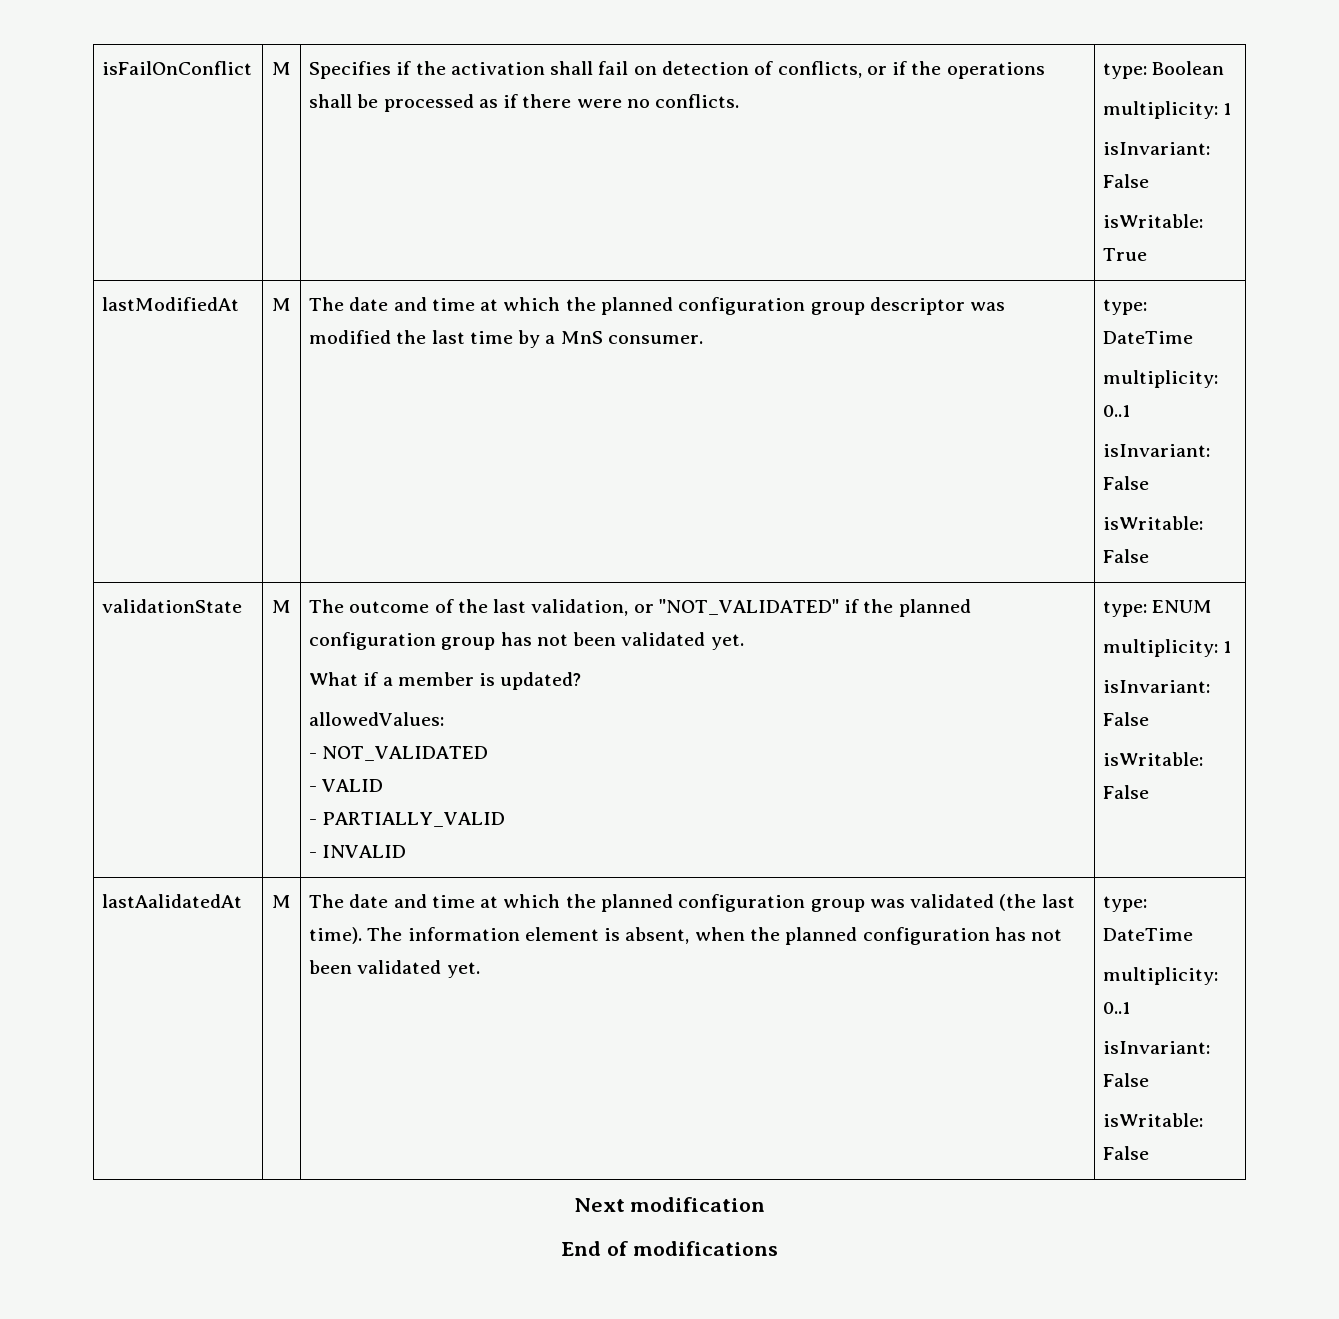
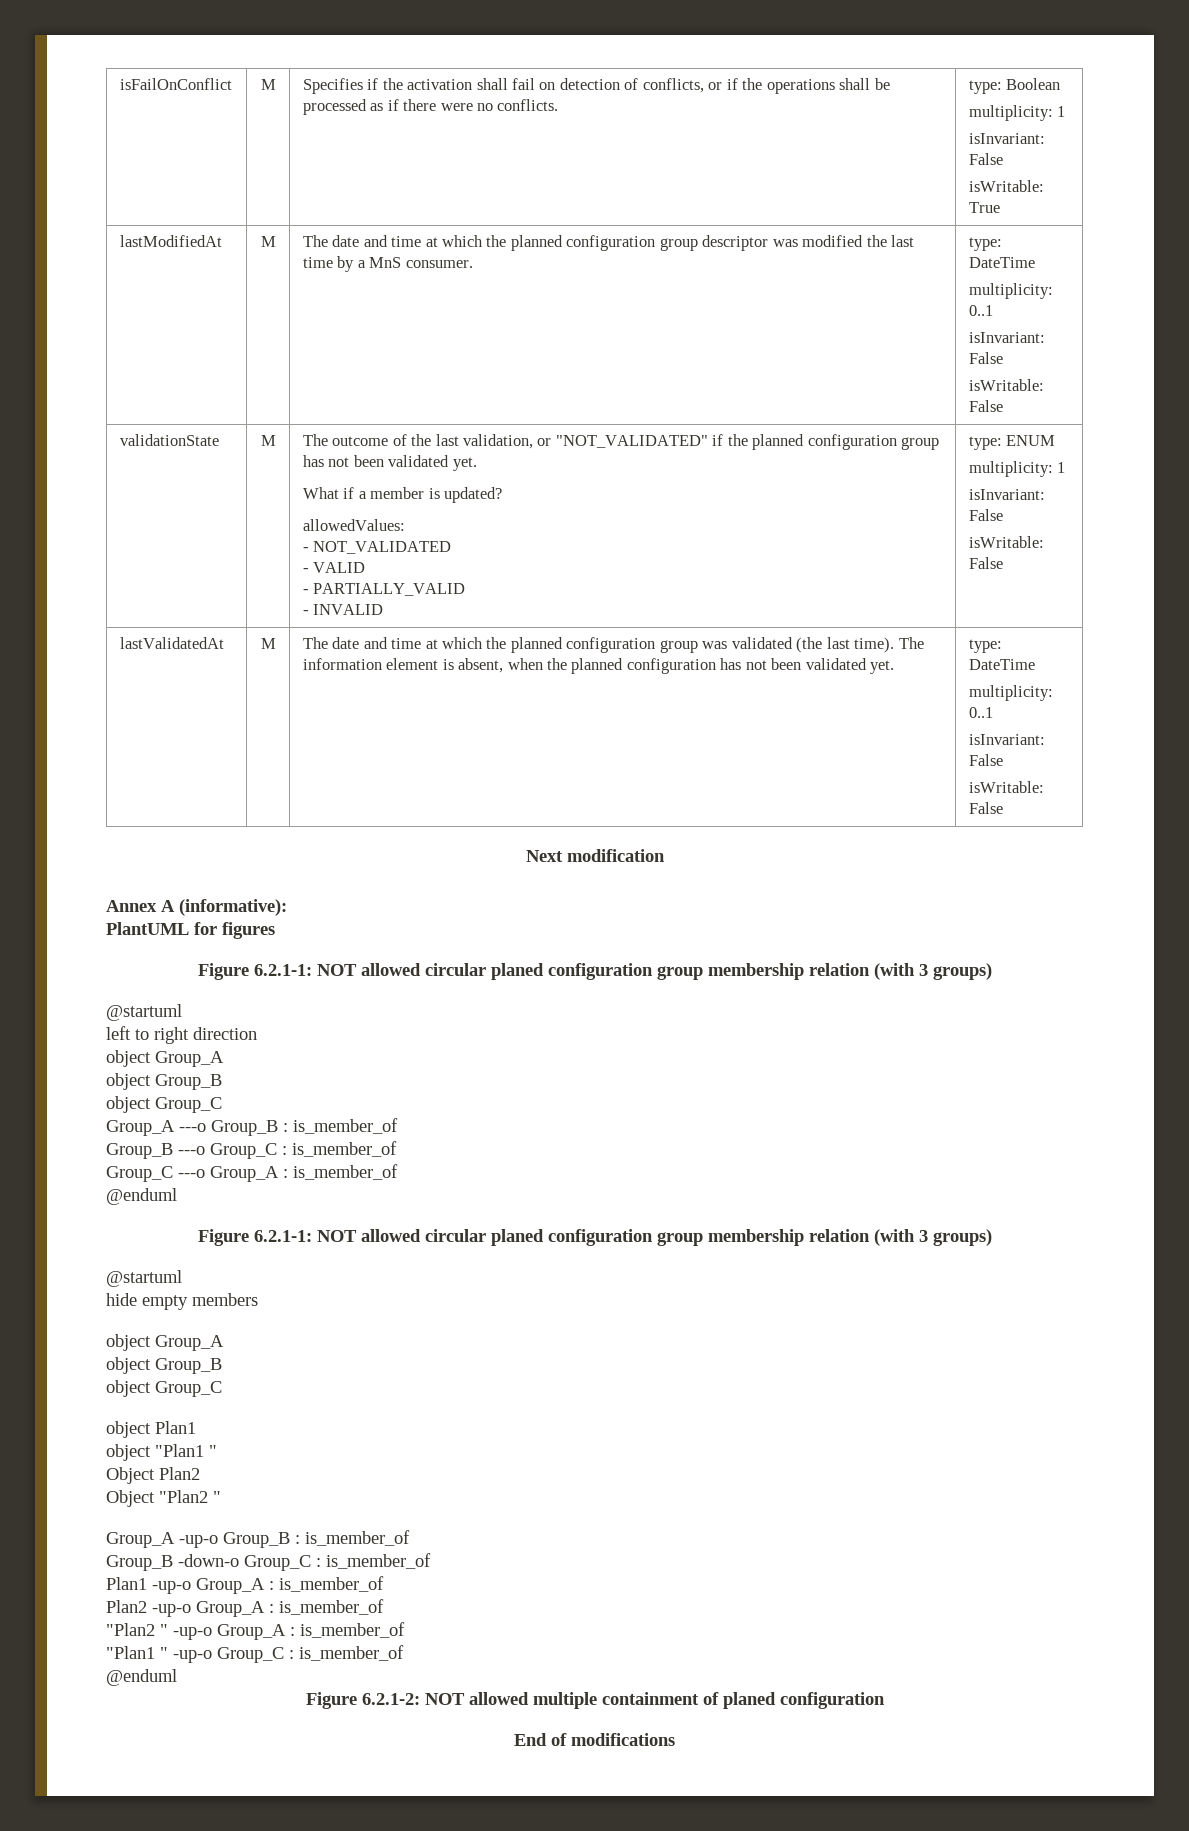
[102,894,243,908] lastAalidatedAt -> [119,637,224,649] lastValidatedAt
(766, 1204) none -> [106,899,287,916] [106,922,275,939] [197,963,992,980] [106,1004,182,1021] [106,1026,257,1044] [106,1050,224,1067] [106,1073,222,1090] [106,1096,222,1113] [106,1118,398,1136] [106,1141,397,1159] [106,1164,398,1182] [106,1188,177,1205] [197,1229,992,1246] [106,1270,182,1287] [106,1293,258,1310] [106,1334,224,1351] [106,1357,222,1374] [106,1380,222,1397] [106,1421,196,1438] [106,1444,217,1461] [106,1467,200,1484] [106,1490,221,1507] [106,1530,410,1548] [106,1553,431,1571] [106,1576,384,1594] [106,1599,384,1617] [106,1622,405,1640] [106,1645,404,1663] [106,1669,177,1686] [305,1692,885,1709] // Annex A (informative): // PlantUML for figures // Figure 6.2.1-1: NOT allowed circular planed configuration group membership relation (with 3 groups) // @startuml // left to right direction // object Group_A // object Group_B // object Group_C // Group_A ---o Group_B : is_member_of // Group_B ---o Group_C : is_member_of // Group_C ---o Group_A : is_member_of // @enduml // Figure 6.2.1-1: NOT allowed circular planed configuration group membership relation (with 3 groups) // @startuml // hide empty members // object Group_A // object Group_B // object Group_C // object Plan1 // object "Plan1 " // Object Plan2 // Object "Plan2 " // Group_A -up-o Group_B : is_member_of // Group_B -down-o Group_C : is_member_of // Plan1 -up-o Group_A : is_member_of // Plan2 -up-o Group_A : is_member_of // "Plan2 " -up-o Group_A : is_member_of // "Plan1 " -up-o Group_C : is_member_of // @enduml // Figure 6.2.1-2: NOT allowed multiple containment of planed configuration

